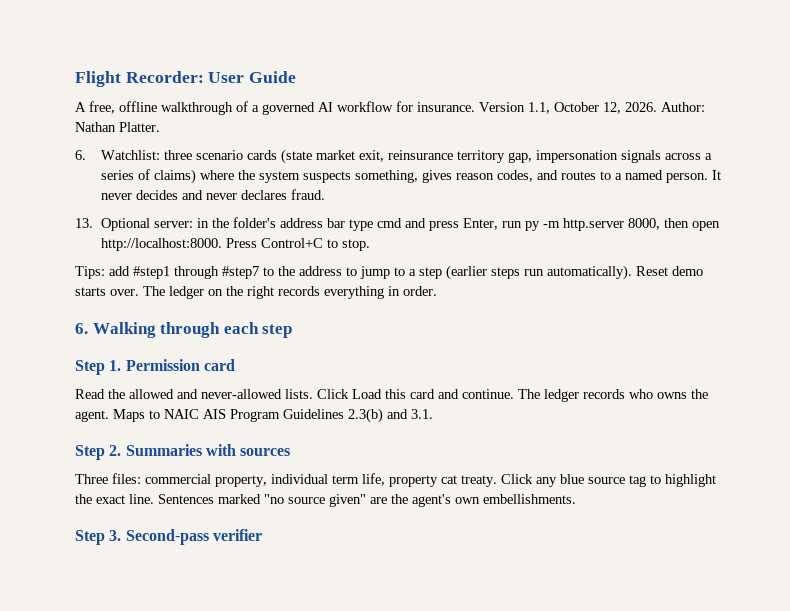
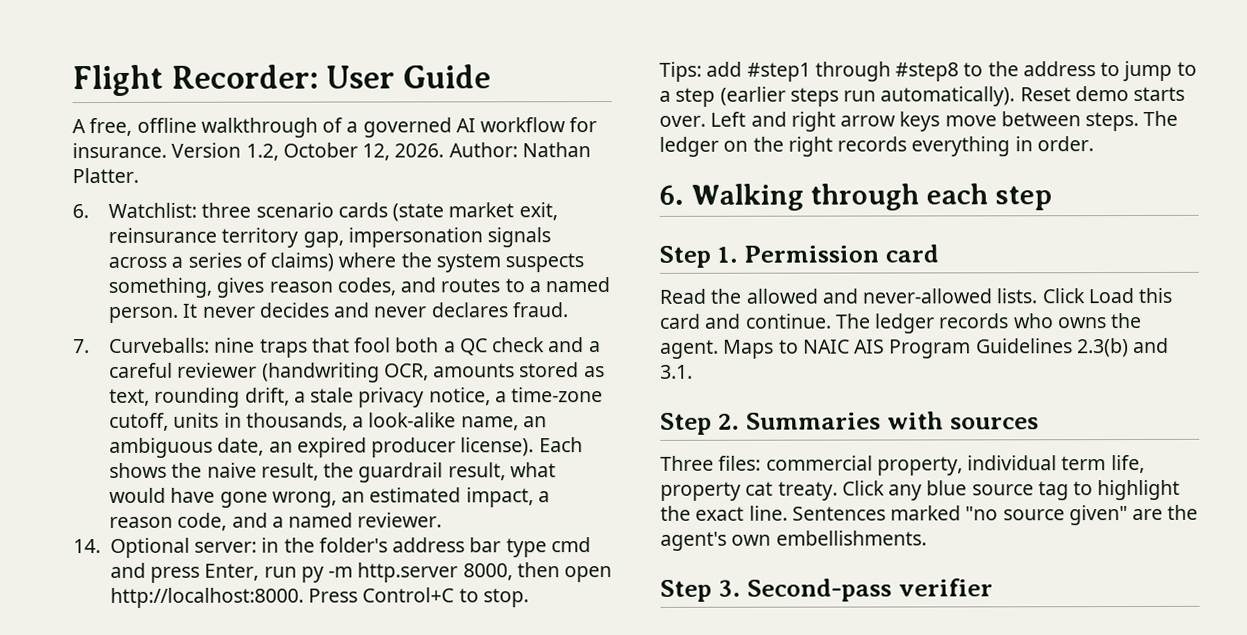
[528,102,550,114] 1.1, -> [245,143,279,161] 1.2,
[75,218,93,228] 13. -> [73,337,601,358] [108,362,605,383] [108,387,604,408] [108,412,547,431] [108,437,583,458] [108,462,556,483] [108,487,550,508] [108,512,443,531] [73,539,101,554] 7. Curveballs: nine traps that fool both a QC check and a careful reviewer (handwriting OCR, amounts stored as text, rounding drift, a stale privacy notice, a time-zone cutoff, units in thousands, a look-alike name, an ambiguous date, an expired producer license). Each shows the naive result, the guardrail result, what would have gone wrong, an estimated impact, a reason code, and a named reviewer. // 14.
[222,266,259,279] #step7 -> [895,62,960,82] #step8
(139, 292) none -> [710,111,1140,132] Left and right arrow keys move between steps.

